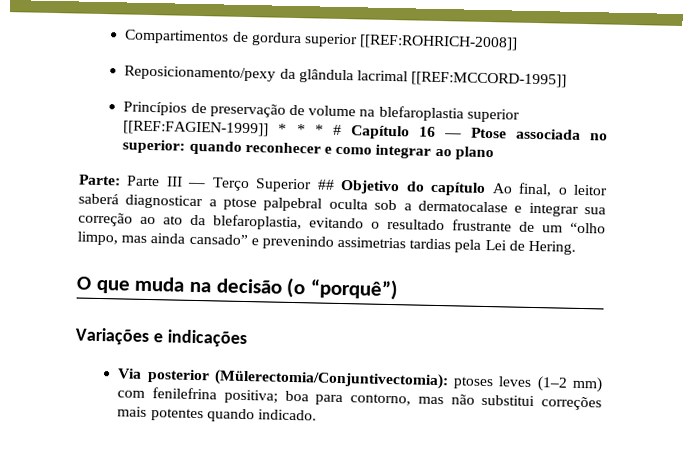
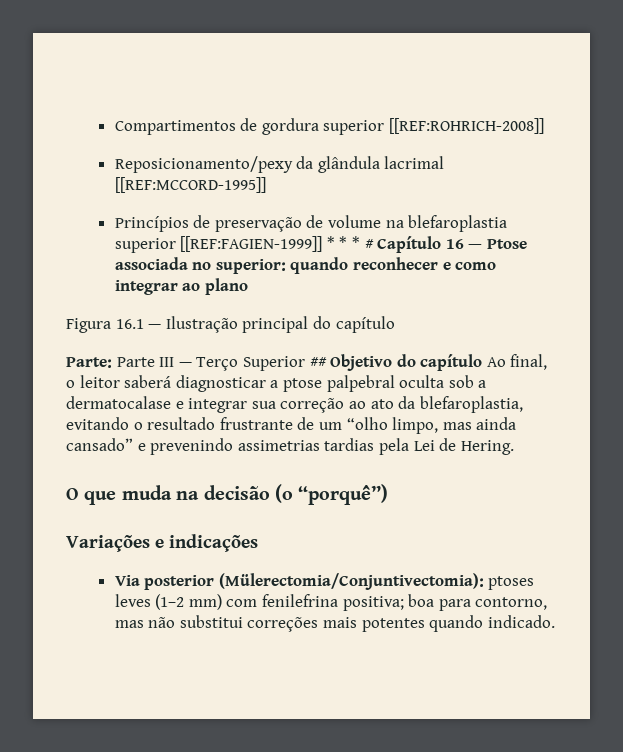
(494, 153) none -> [66,316,395,333] // Figura 16.1 — Ilustração principal do capítulo

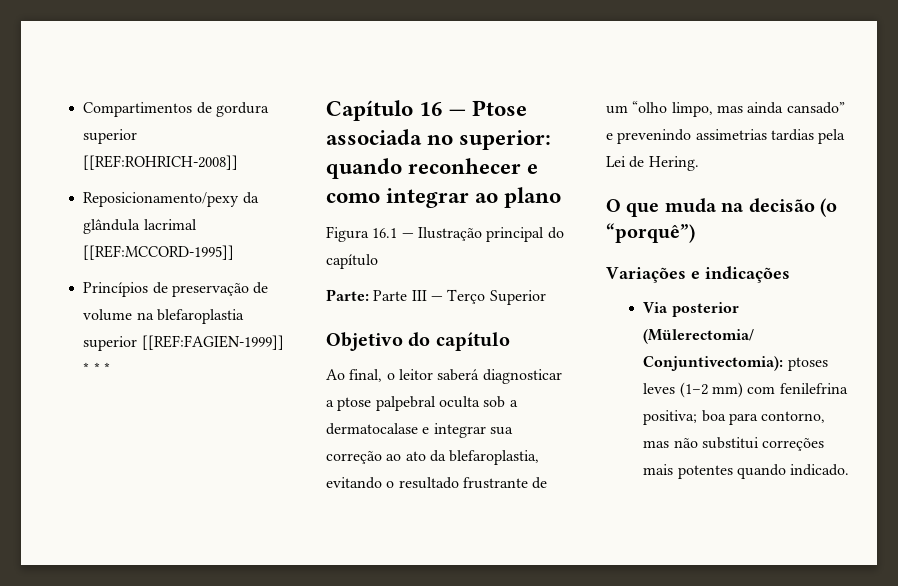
[364,239,374,249] # -> (111, 368) //
[309,357,327,367] ## -> (546, 297) //
(483, 362) none -> (510, 341) //

